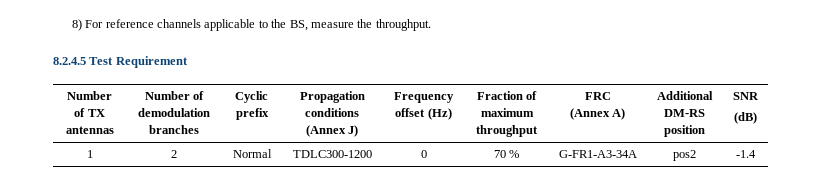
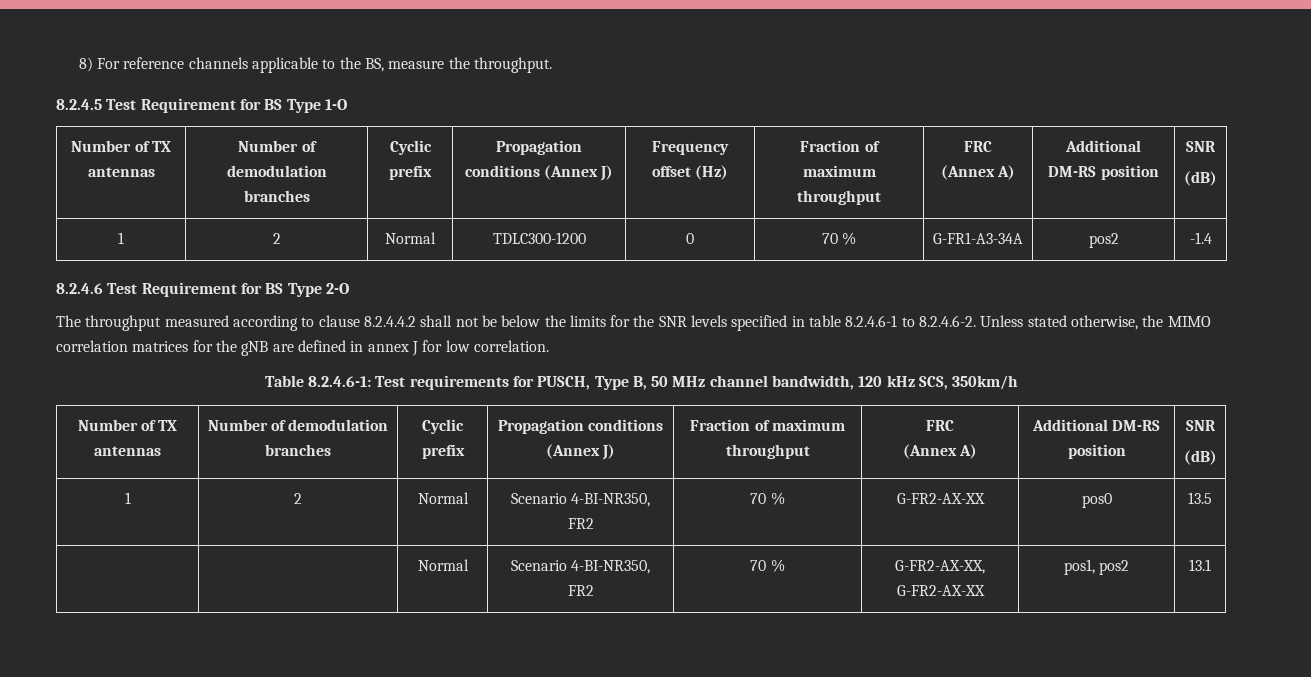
(188, 62) none -> [239,99,347,113] for BS Type 1-O
(756, 154) none -> [56,282,349,297] [56,315,1211,331] [56,340,549,356] [264,375,1019,390] [77,419,178,431] [94,446,161,456] [207,419,389,431] [265,444,331,456] [422,419,464,434] [421,444,465,459] [497,419,664,434] [545,444,616,460] [690,419,845,431] [725,444,810,459] [926,420,954,431] [902,444,978,459] [1031,419,1161,431] [1067,444,1126,459] [1185,420,1216,431] [1183,450,1217,465] [124,492,131,504] [294,493,302,504] [417,492,469,504] [510,493,651,507] [567,518,594,529] [750,492,785,505] [896,493,985,504] [1081,493,1112,508] [1188,492,1212,504] [417,559,469,571] [510,560,651,574] [567,585,594,596] [750,559,785,572] [895,560,985,574] [896,585,985,596] [1063,559,1130,575] [1189,559,1211,571] // 8.2.4.6 Test Requirement for BS Type 2-O // The throughput measured according to clause 8.2.4.4.2 shall not be below the limits for the SNR levels specified in table 8.2.4.6-1 to 8.2.4.6-2. Unless stated otherwise, the MIMO correlation matrices for the gNB are defined in annex J for low correlation. // Table 8.2.4.6-1: Test requirements for PUSCH, Type B, 50 MHz channel bandwidth, 120 kHz SCS, 350km/h // Number of TX antennas | Number of demodulation branches | Cyclic prefix | Propagation conditions (Annex J) | Fraction of maximum throughput | FRC // (Annex A) | Additional DM-RS position | SNR // (dB) // 1 | 2 | Normal | Scenario 4-BI-NR350, FR2 | 70 % | G-FR2-AX-XX | pos0 | 13.5 // | | Normal | Scenario 4-BI-NR350, FR2 | 70 % | G-FR2-AX-XX, G-FR2-AX-XX | pos1, pos2 | 13.1

